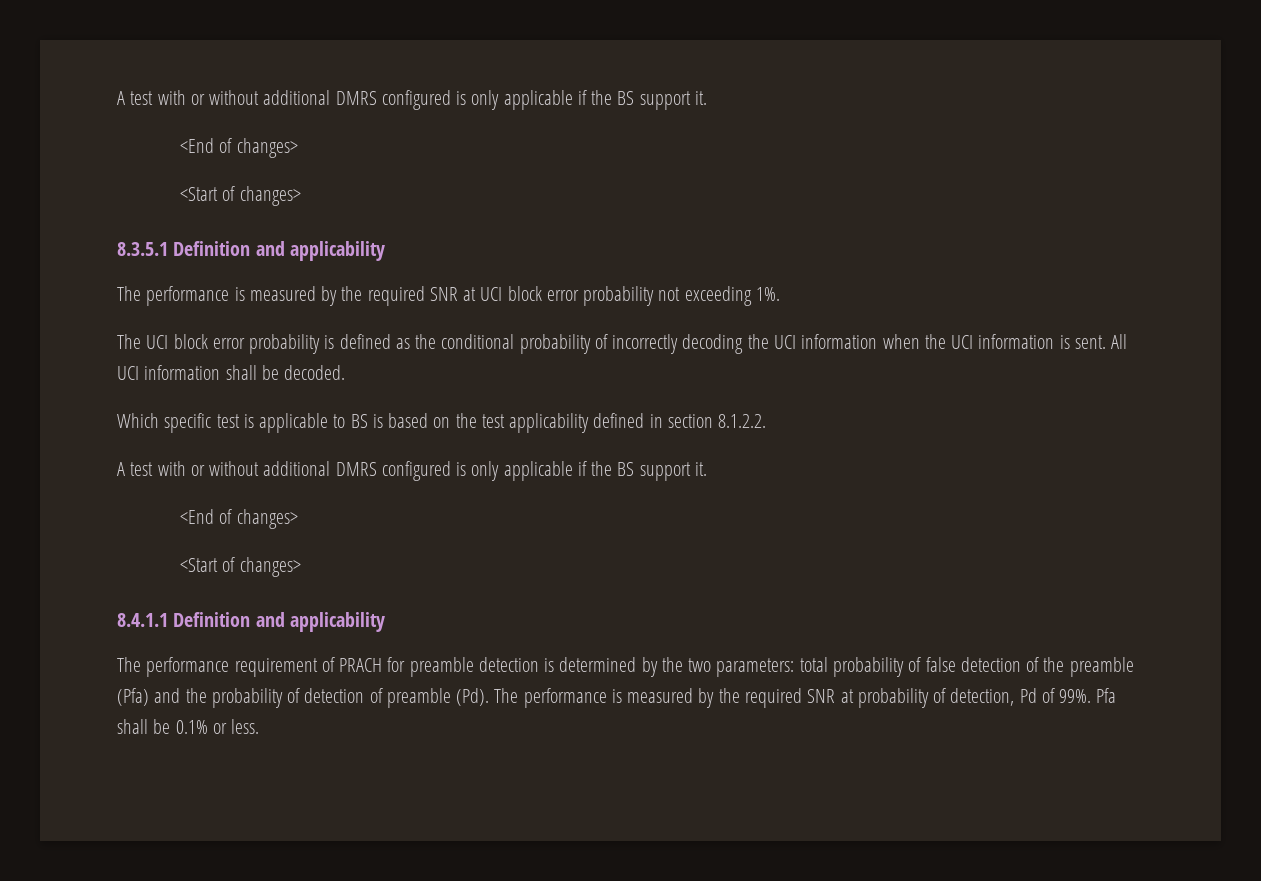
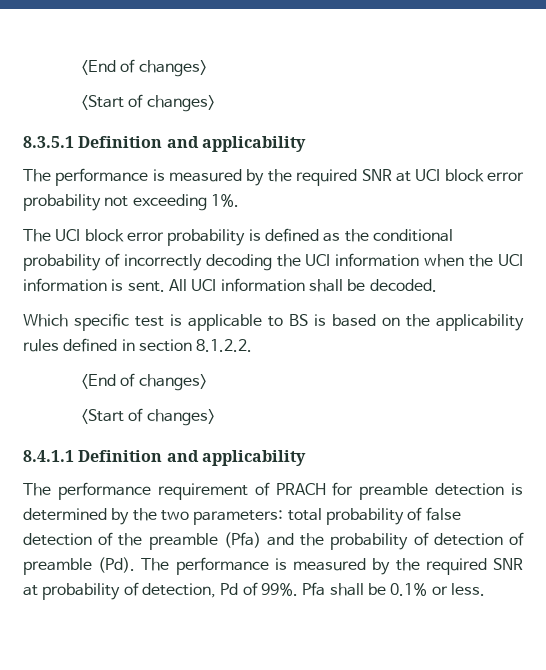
[117,90,707,110] A test with or without additional DMRS configured is only applicable if the BS support it. // -> (81, 67) none
[481,413,590,433] test applicability -> [436,314,524,331] [23,339,59,352] applicability rules
[117,461,707,481] // A test with or without additional DMRS configured is only applicable if the BS support it. -> (253, 345) none

